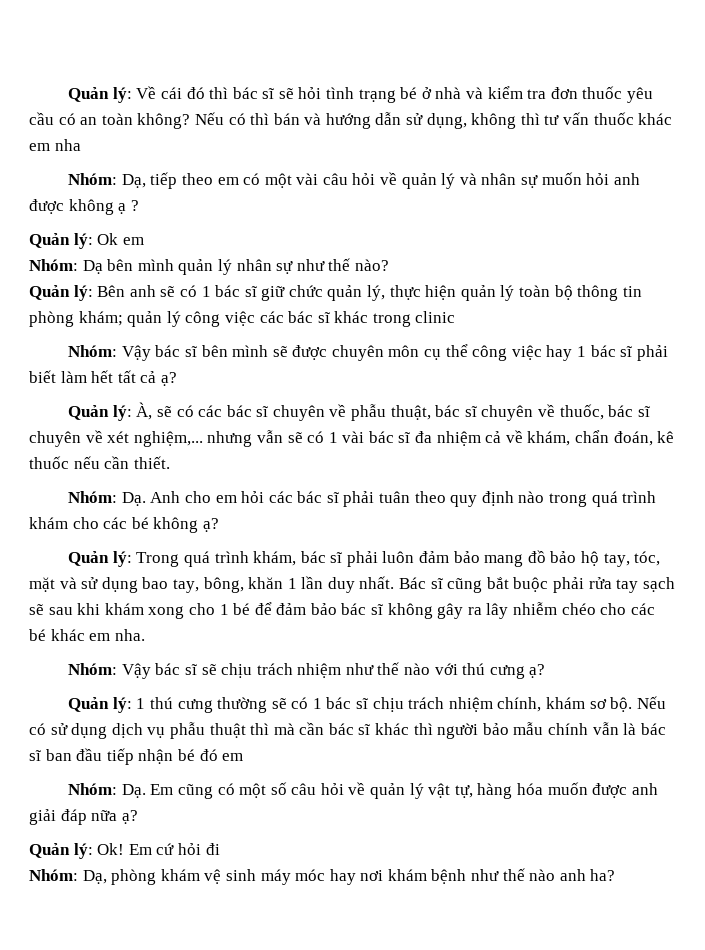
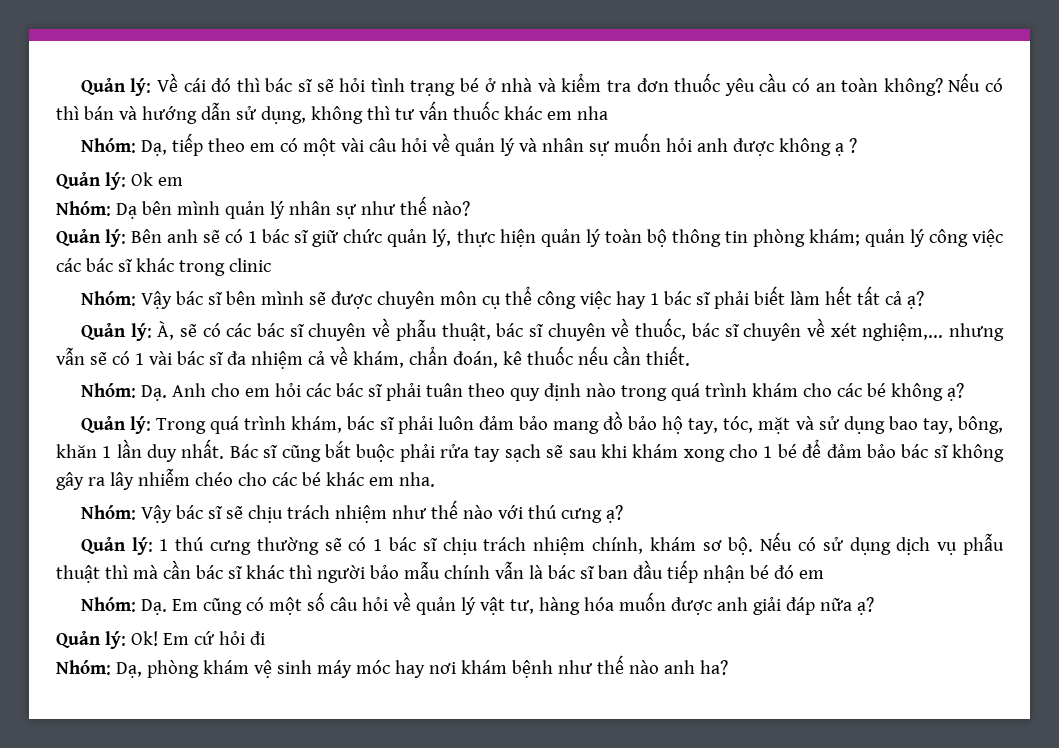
[454,785,473,798] tự, -> [509,599,534,614] tư,

